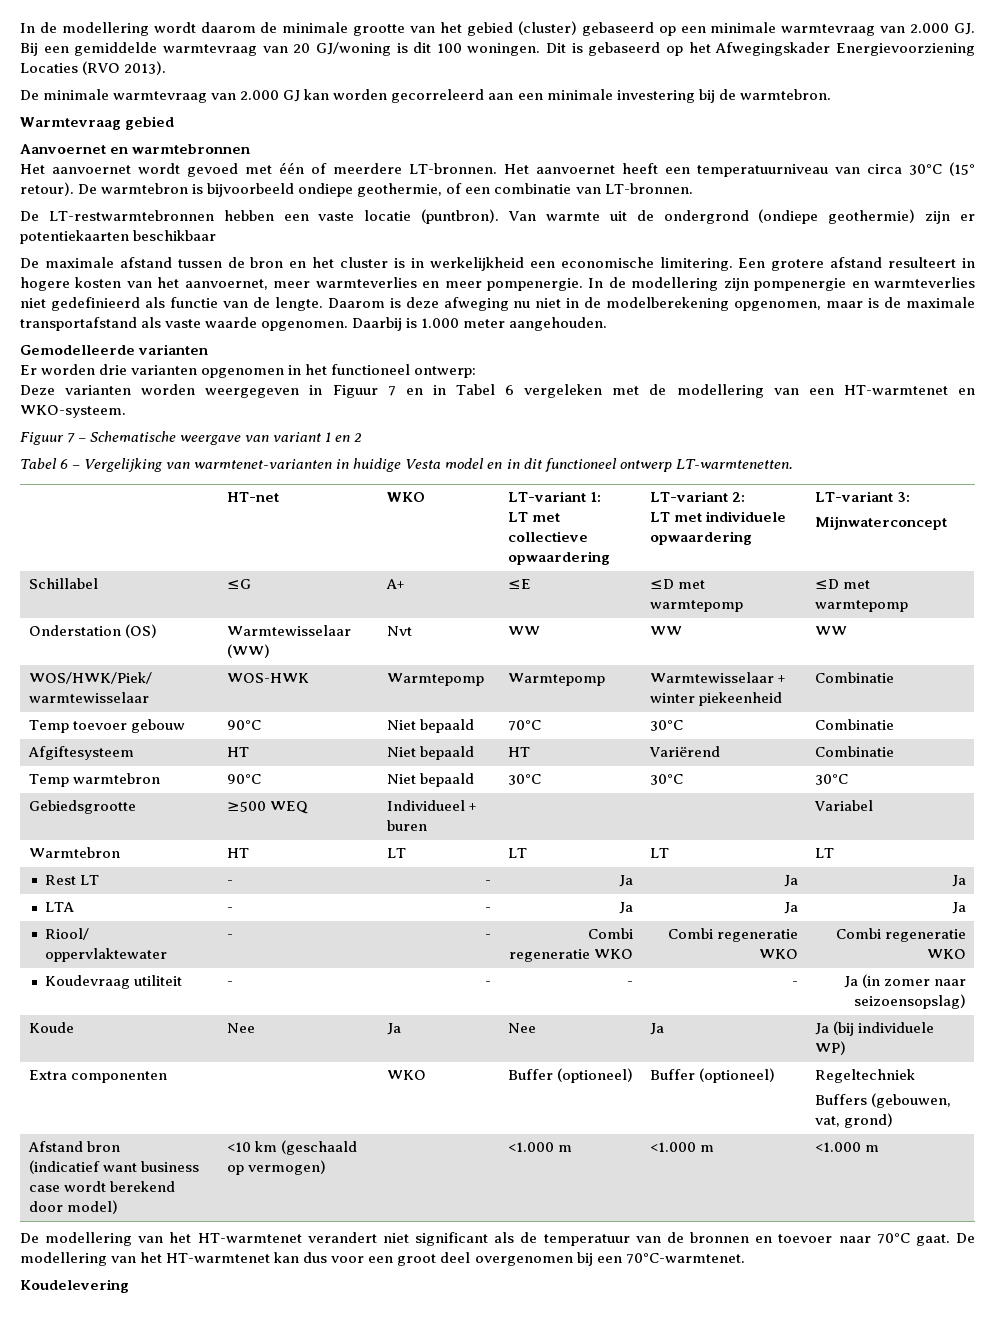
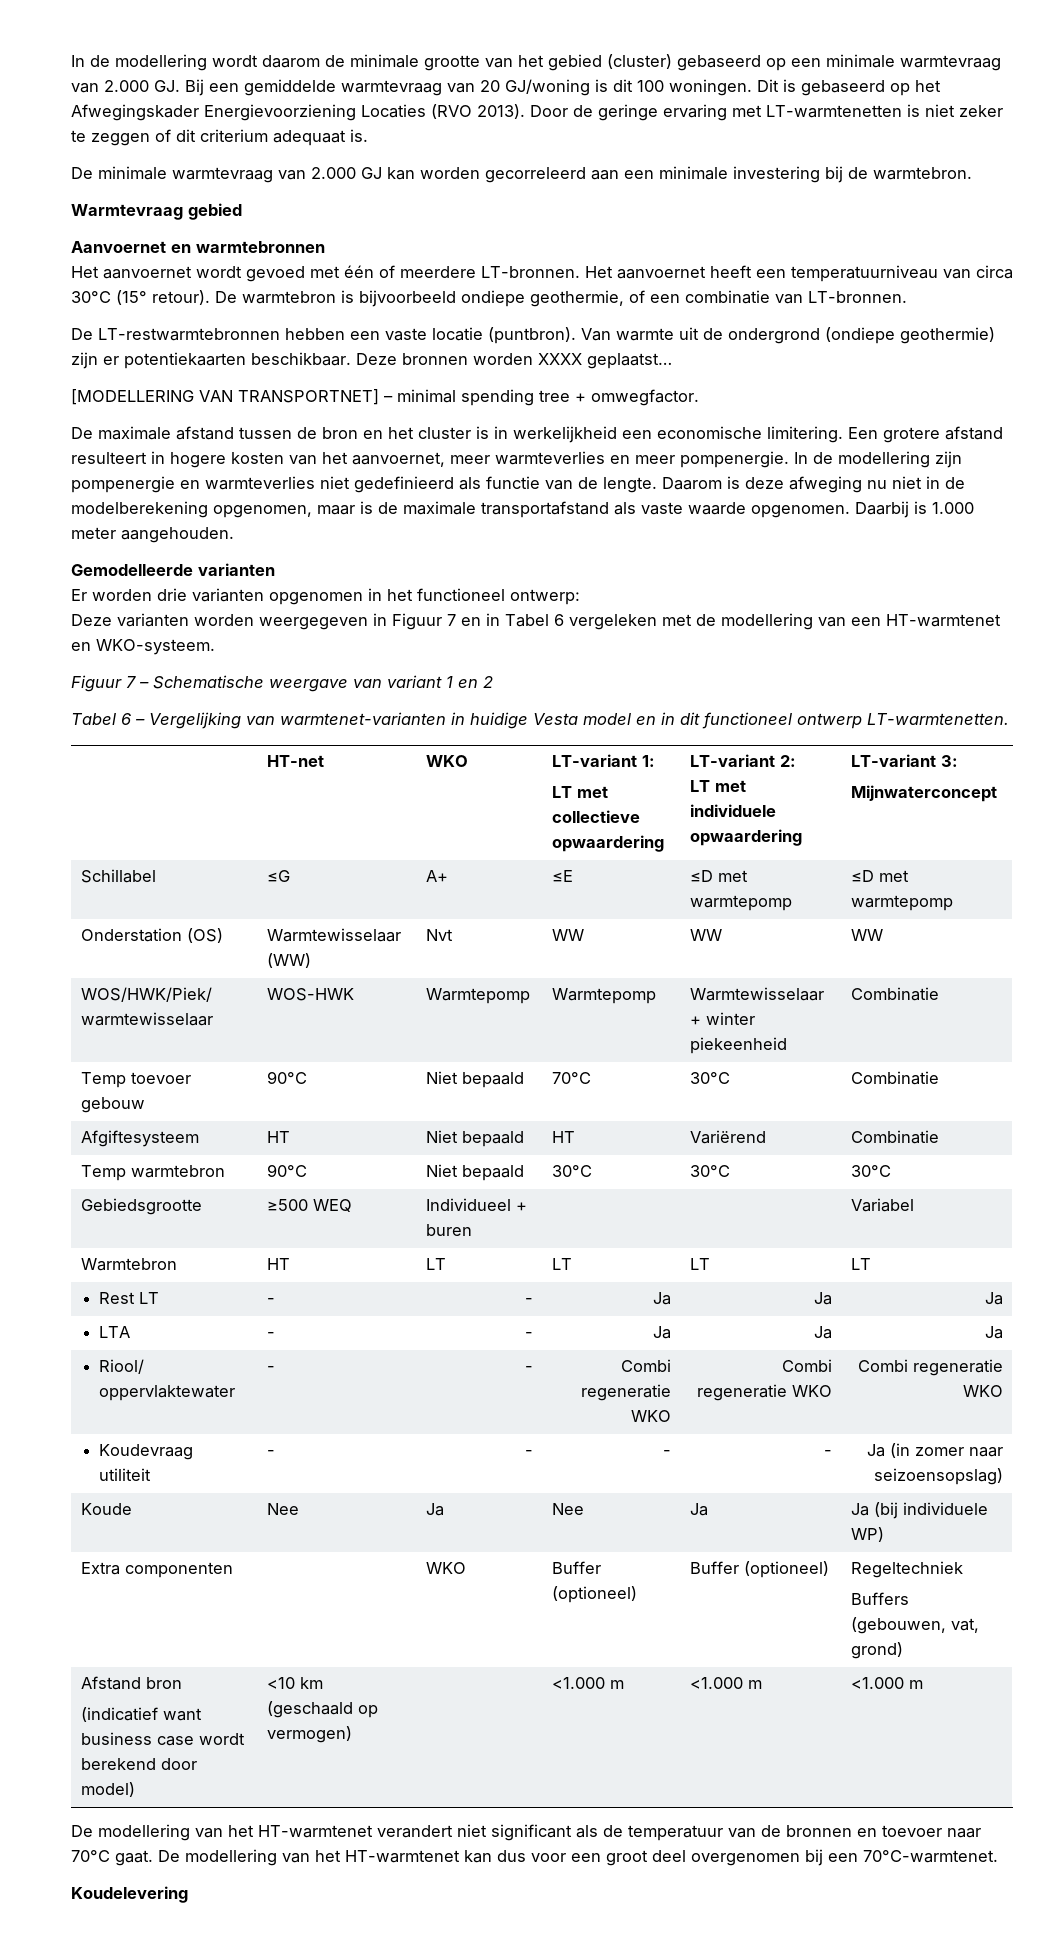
(167, 68) none -> [530,104,1003,121] [71,129,368,146] Door de geringe ervaring met LT-warmtenetten is niet zeker te zeggen of dit criterium adequaat is.
[133,230,217,241] beschikbaar -> [251,352,672,369] [71,389,699,406] beschikbaar. Deze bronnen worden XXXX geplaatst… // [MODELLERING VAN TRANSPORTNET] – minimal spending tree + omwegfactor.

